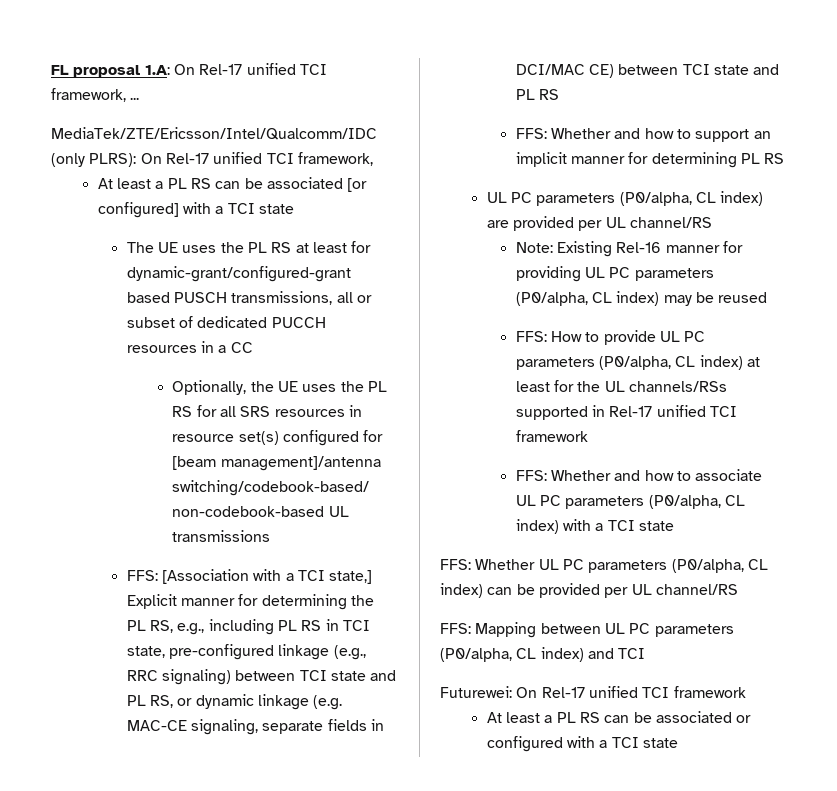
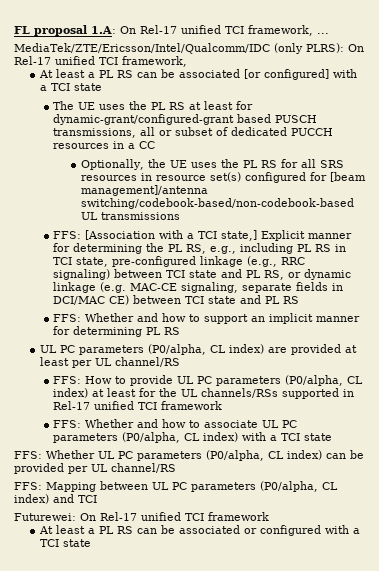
[578,217,712,231] [515,241,743,257] [515,266,714,282] [515,291,768,306] per UL channel/RS // Note: Existing Rel-16 manner for providing UL PC parameters (P0/alpha, CL index) may be reused -> [344,345,357,353] [39,357,180,368] at least per UL channel/RS

